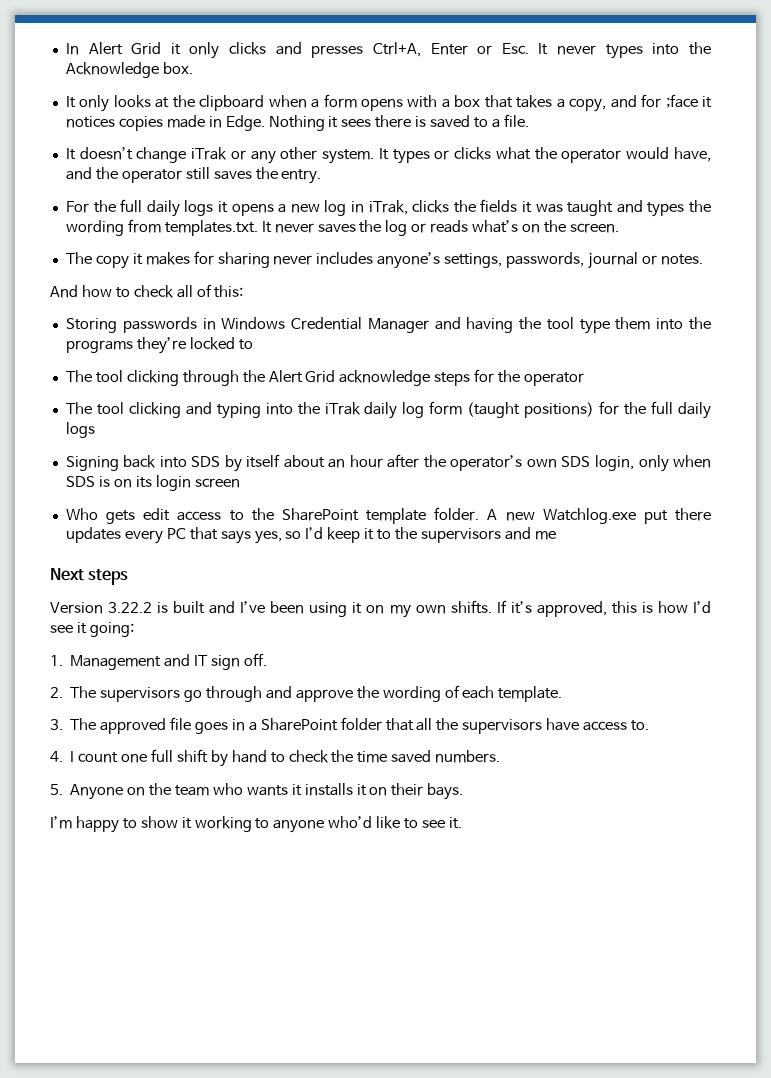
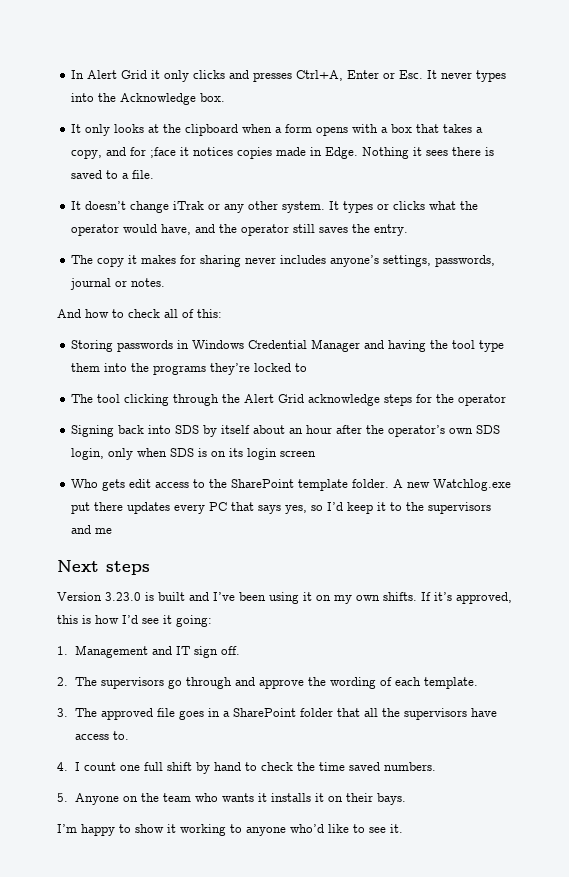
[65,199,712,217] [65,219,619,236] // For the full daily logs it opens a new log in iTrak, clicks the fields it was taught and types the wording from templates.txt. It never saves the log or reads what’s on the screen. -> (409, 230) none
[65,401,711,419] [65,422,95,438] // The tool clicking and typing into the iTrak daily log form (taught positions) for the full daily logs -> (507, 400) none
[108,602,153,613] 3.22.2 -> [105,592,141,601] 3.23.0

